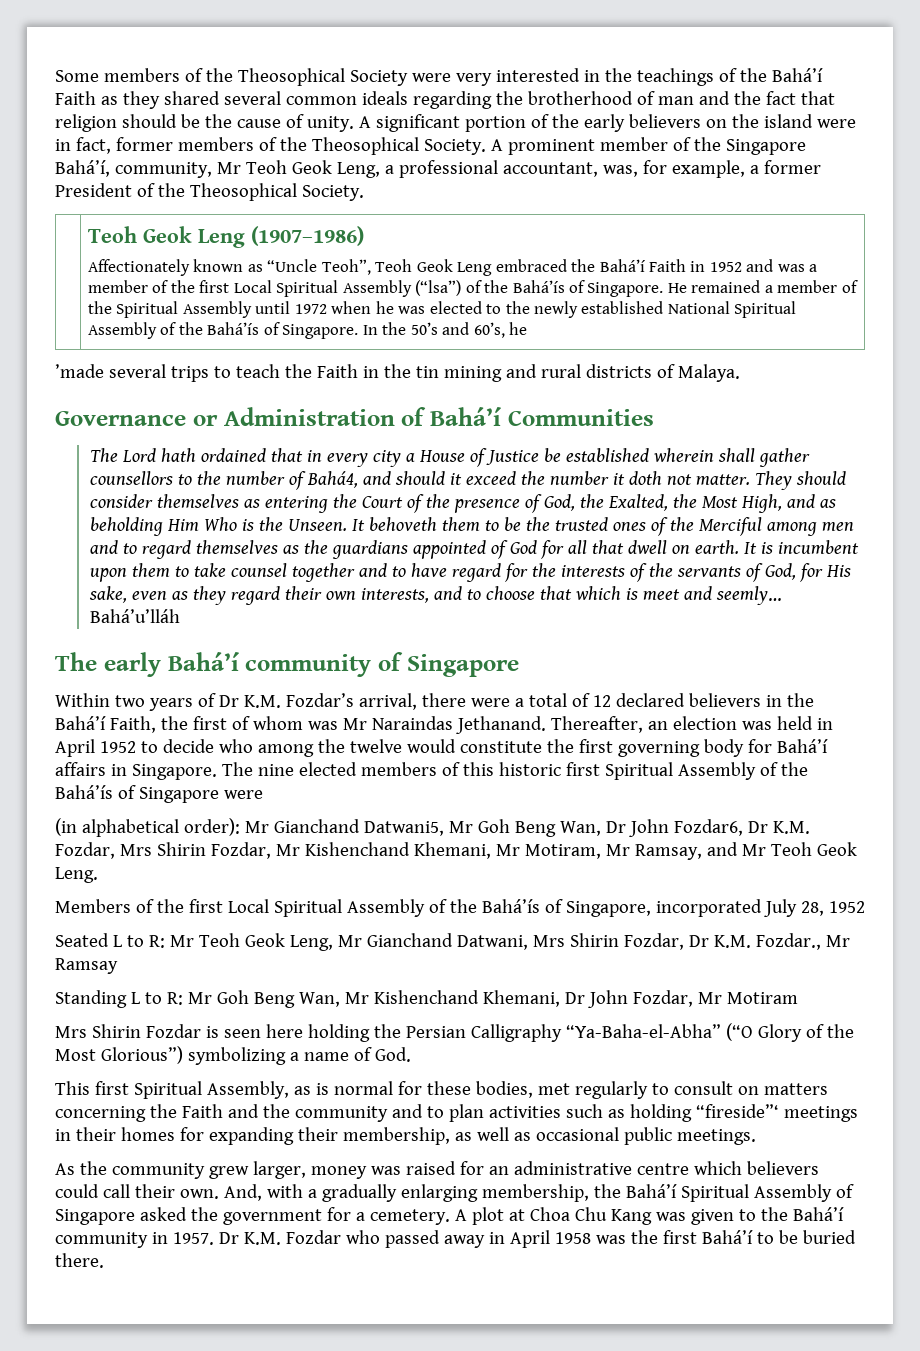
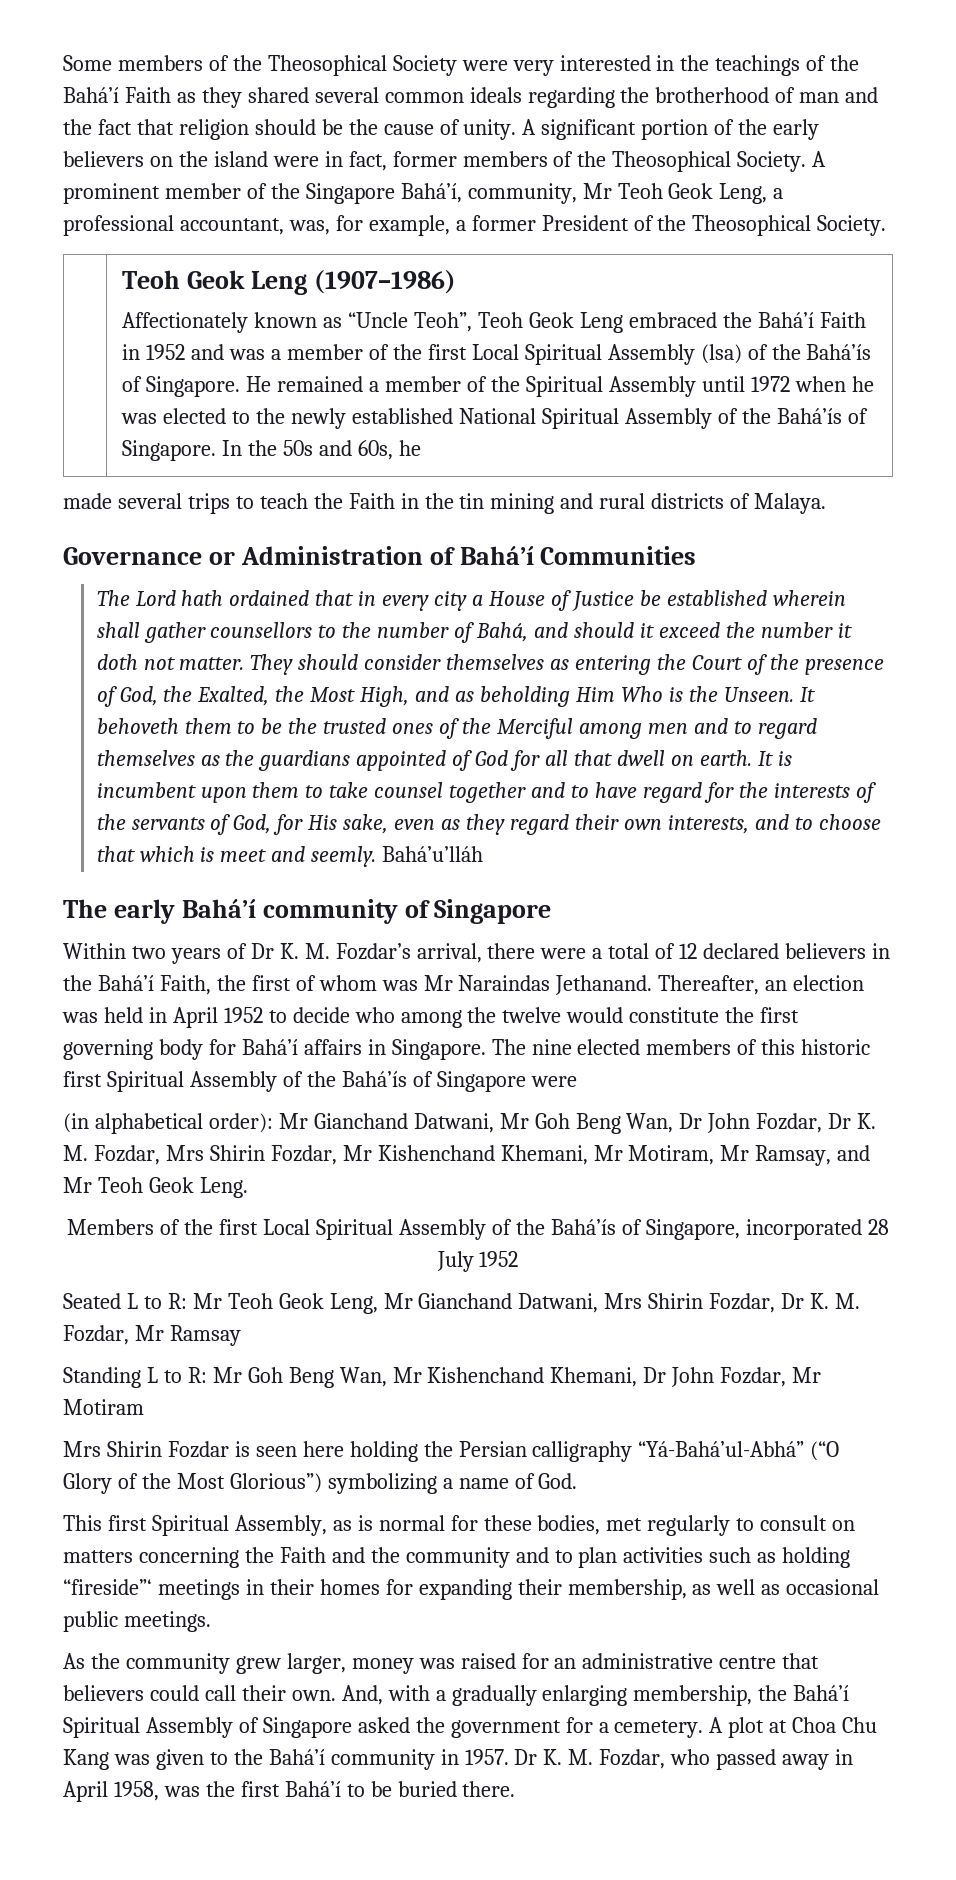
[415,280,462,296] (“lsa”) -> [700,344,742,364] (lsa)
[410,322,505,338] 50’s and 60’s, -> [283,440,394,460] 50s and 60s,
[55,364,104,378] ’made -> [63,493,112,509] made
[306,471,358,488] Bahá4, -> [476,622,529,642] Bahá,
[715,586,782,605] seemly… -> [311,846,377,867] seemly.
[243,695,281,708] K.M. -> [279,943,330,959] K. M.
[363,821,444,836] Datwani5, -> [413,1113,494,1133] Datwani,
[673,819,810,836] Fozdar6, Dr K.M. -> [756,1113,877,1133] [63,1145,88,1161] Fozdar, Dr K. M.
[763,899,824,917] July 28, -> [867,1219,889,1235] [436,1251,474,1272] 28 July
[713,933,821,950] K.M. Fozdar., -> [810,1293,861,1309] [63,1325,129,1345] K. M. Fozdar,
[470,1024,721,1042] Calligraphy “Ya-Baha-el-Abha” -> [532,1441,805,1462] calligraphy “Yá-Bahá’ul-Abhá”
[693,1161,742,1175] which -> [782,1653,820,1669] that
[243,1230,341,1245] K.M. Fozdar -> [543,1749,666,1769] K. M. Fozdar,
[554,1232,591,1244] 1958 -> [113,1781,159,1801] 1958,

